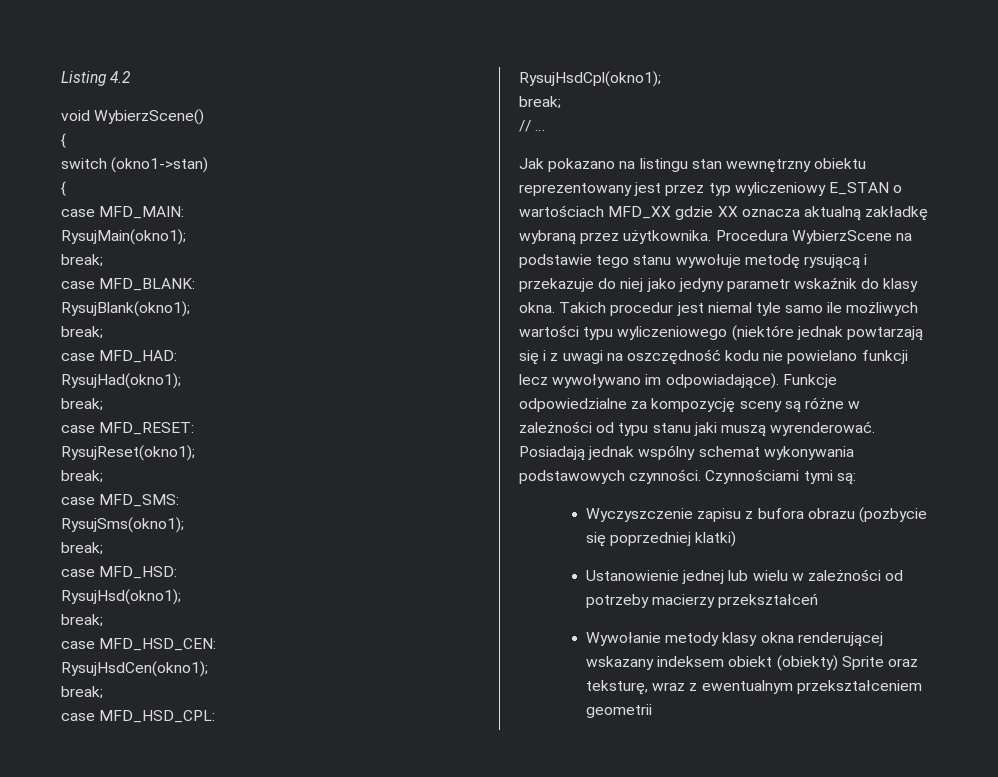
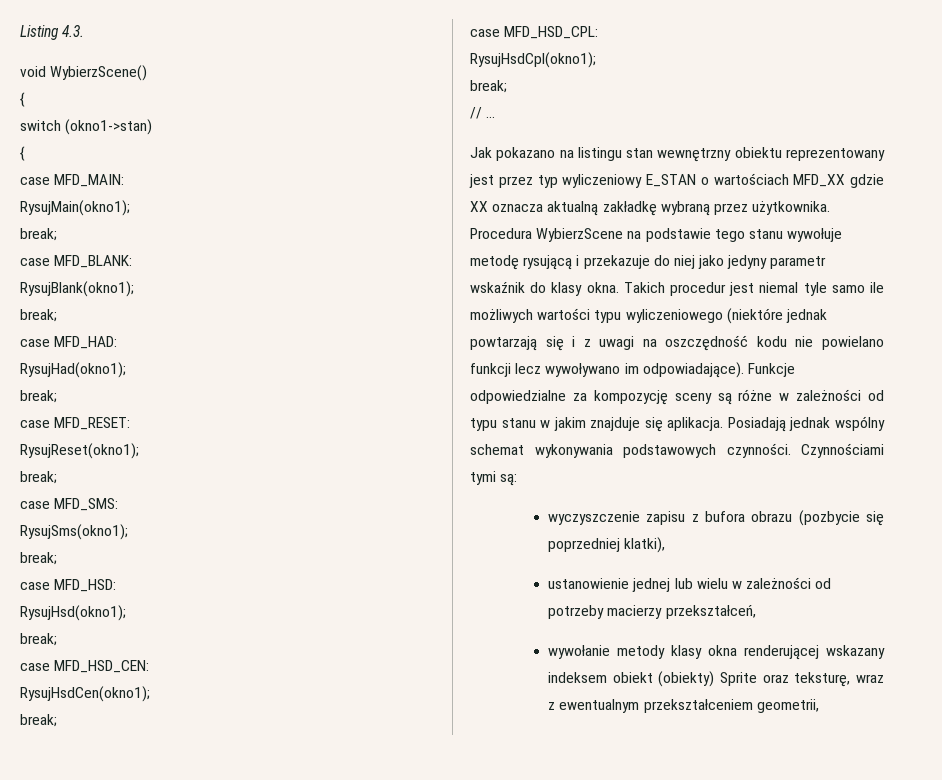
[110,71,132,83] 4.2 -> [62,25,85,37] 4.3.
[693,421,876,437] jaki muszą wyrenderować. -> [540,417,724,432] w jakim znajduje się aplikacja.
[585,508,693,522] Wyczyszczenie -> [548,511,641,525] wyczyszczenie
[695,531,737,547] [585,570,679,581] klatki) // Ustanowienie -> [624,537,666,553] [548,578,630,589] klatki), // ustanowienie
[718,594,819,608] [585,632,661,646] przekształceń // Wywołanie -> [665,605,756,619] [548,645,611,659] przekształceń, // wywołanie
[585,704,652,718] geometrii -> [756,699,819,713] geometrii,

